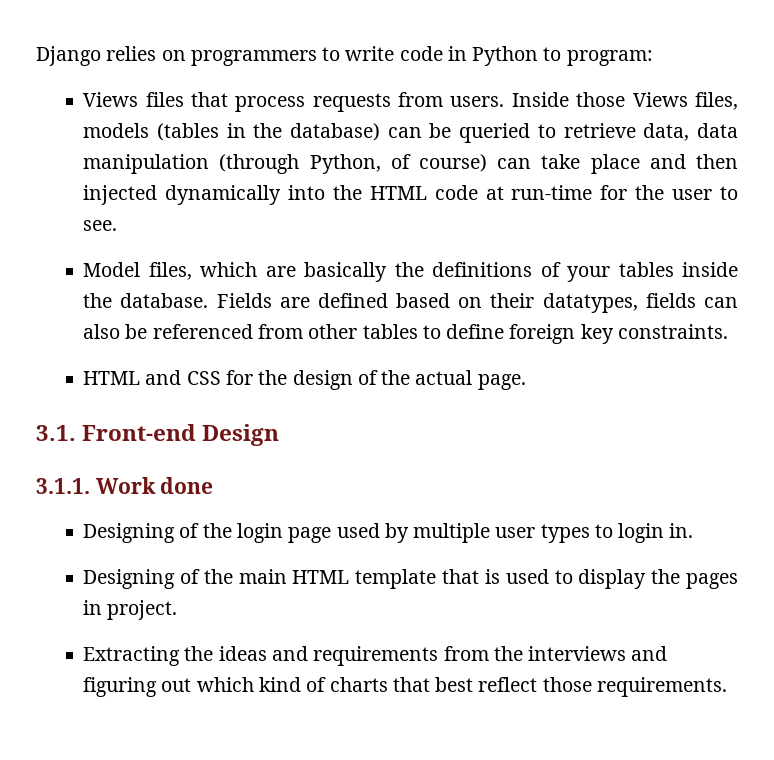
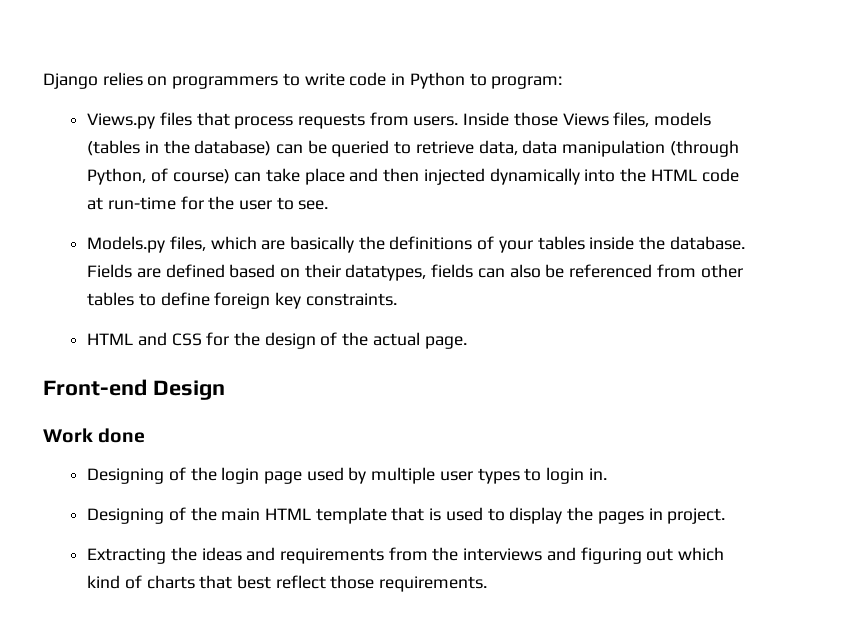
[83,92,139,107] Views -> [87,113,156,129] Views.py
[83,262,141,277] Model -> [87,236,166,253] Models.py
[36,425,76,441] 3.1. -> (467, 342) none
[36,478,90,494] 3.1.1. -> (225, 390) none

